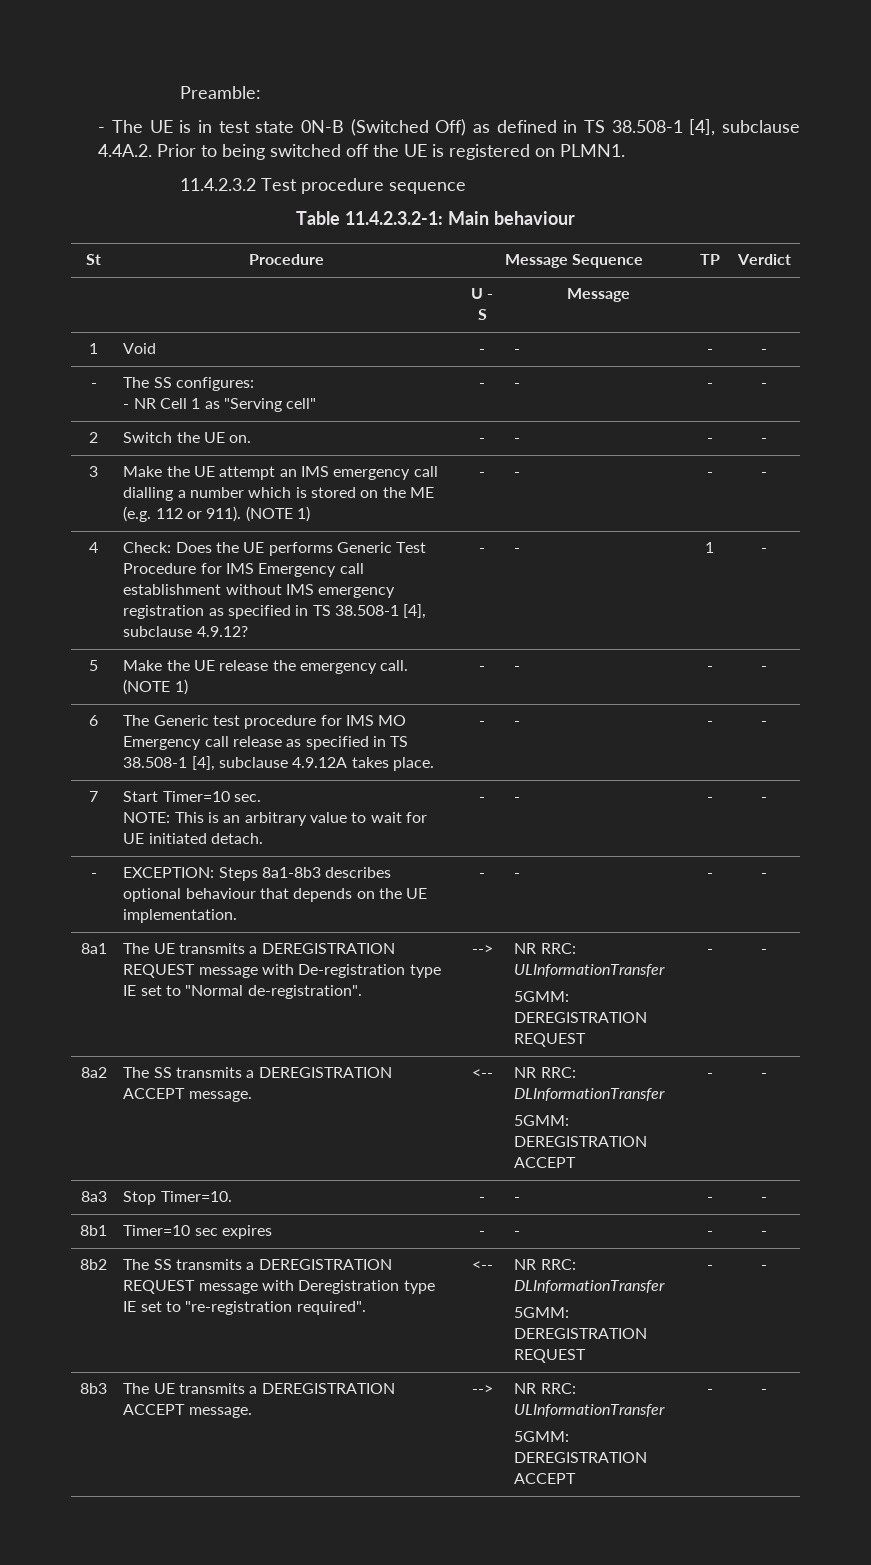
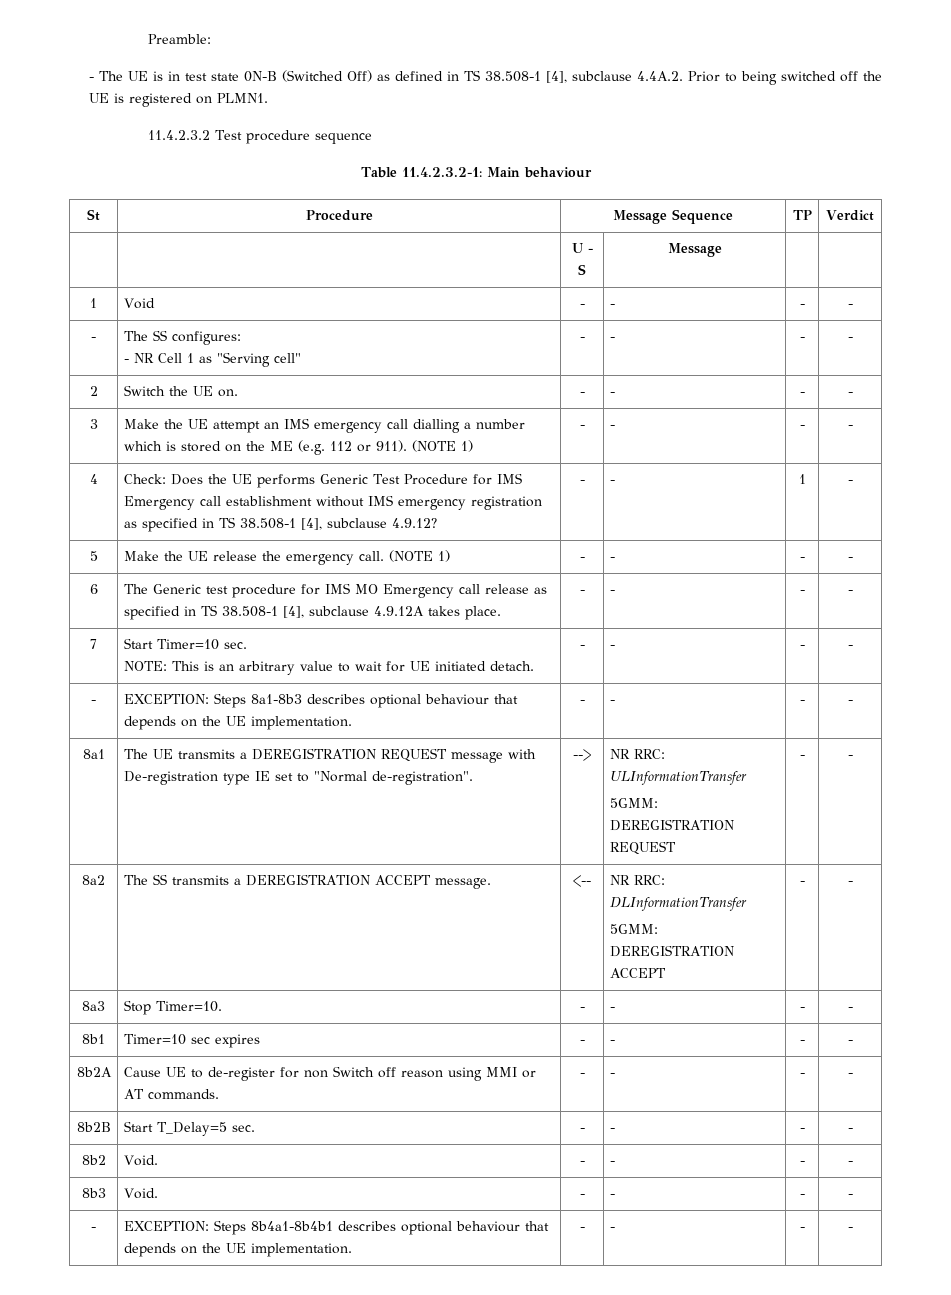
[80,1259,107,1270] [123,1259,392,1270] [123,1280,435,1294] [123,1301,366,1315] [471,1261,493,1270] [514,1259,576,1270] [514,1280,666,1293] [514,1307,570,1318] [514,1328,648,1339] [514,1349,587,1363] [706,1265,713,1270] [761,1265,767,1270] [80,1383,107,1394] [123,1383,395,1394] [123,1404,252,1418] [471,1385,493,1394] [514,1383,576,1394] [514,1404,666,1417] [514,1431,570,1442] [514,1452,648,1463] [514,1473,577,1484] 8b2 | The SS transmits a DEREGISTRATION REQUEST message with Deregistration type IE set to "re-registration required". | <-- | NR RRC: DLInformationTransfer // 5GMM: DEREGISTRATION REQUEST | - | - // 8b3 | The UE transmits a DEREGISTRATION ACCEPT message. | --> | NR RRC: ULInformationTransfer // 5GMM: DEREGISTRATION ACCEPT -> [76,1067,112,1077] [123,1066,536,1081] [123,1089,219,1100] [579,1073,585,1077] [609,1073,615,1077] [799,1073,805,1077] [847,1073,853,1077] [76,1122,111,1132] [123,1121,255,1136] [579,1128,585,1132] [609,1128,615,1132] [799,1128,805,1132] [847,1128,853,1132] [81,1155,106,1165] [123,1155,158,1166] [579,1161,585,1165] [609,1161,615,1165] [799,1161,805,1165] [847,1161,853,1165] [81,1188,106,1198] [123,1188,158,1199] [579,1194,585,1198] [609,1194,615,1198] [799,1194,805,1198] [847,1194,853,1198] [91,1227,96,1231] [123,1220,549,1235] [123,1243,352,1257] [579,1227,585,1231] [609,1227,615,1231] 8b2A | Cause UE to de-register for non Switch off reason using MMI or AT commands. | - | - | - | - // 8b2B | Start T_Delay=5 sec. | - | - | - | - // 8b2 | Void. | - | - | - | - // 8b3 | Void. | - | - | - | - // - | EXCEPTION: Steps 8b4a1-8b4b1 describes optional behaviour that depends on the UE implementation. | - | -

